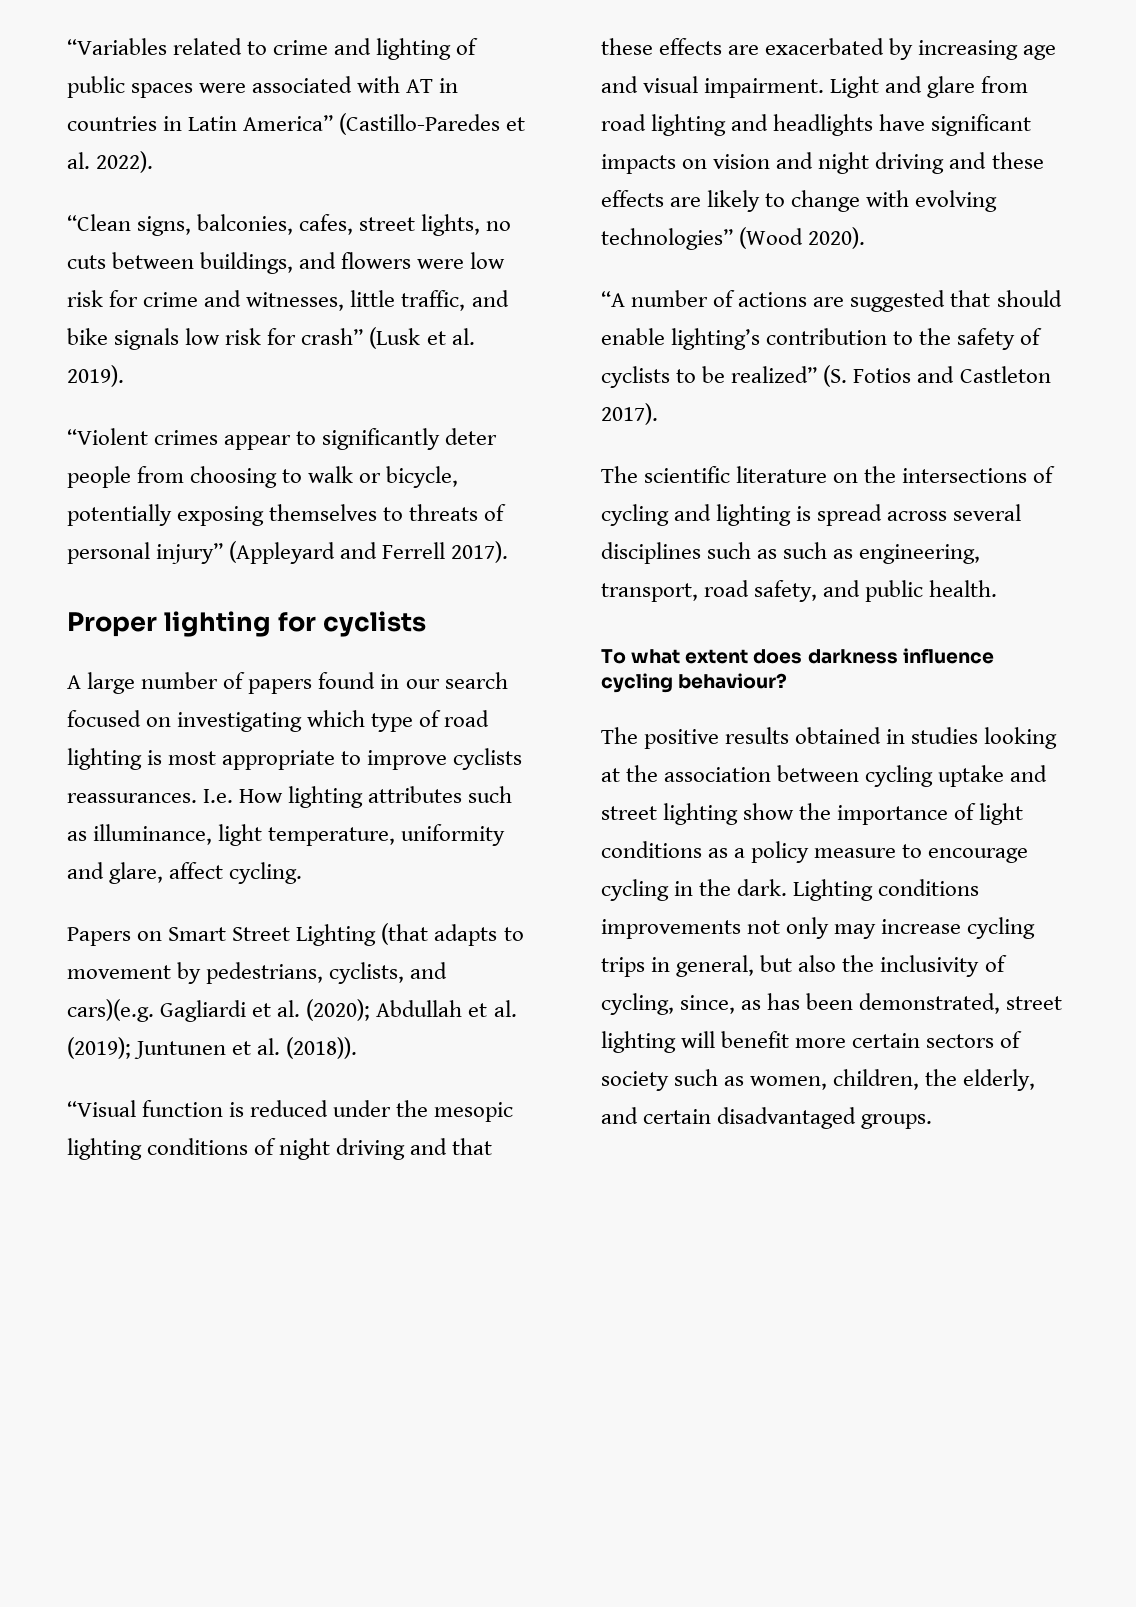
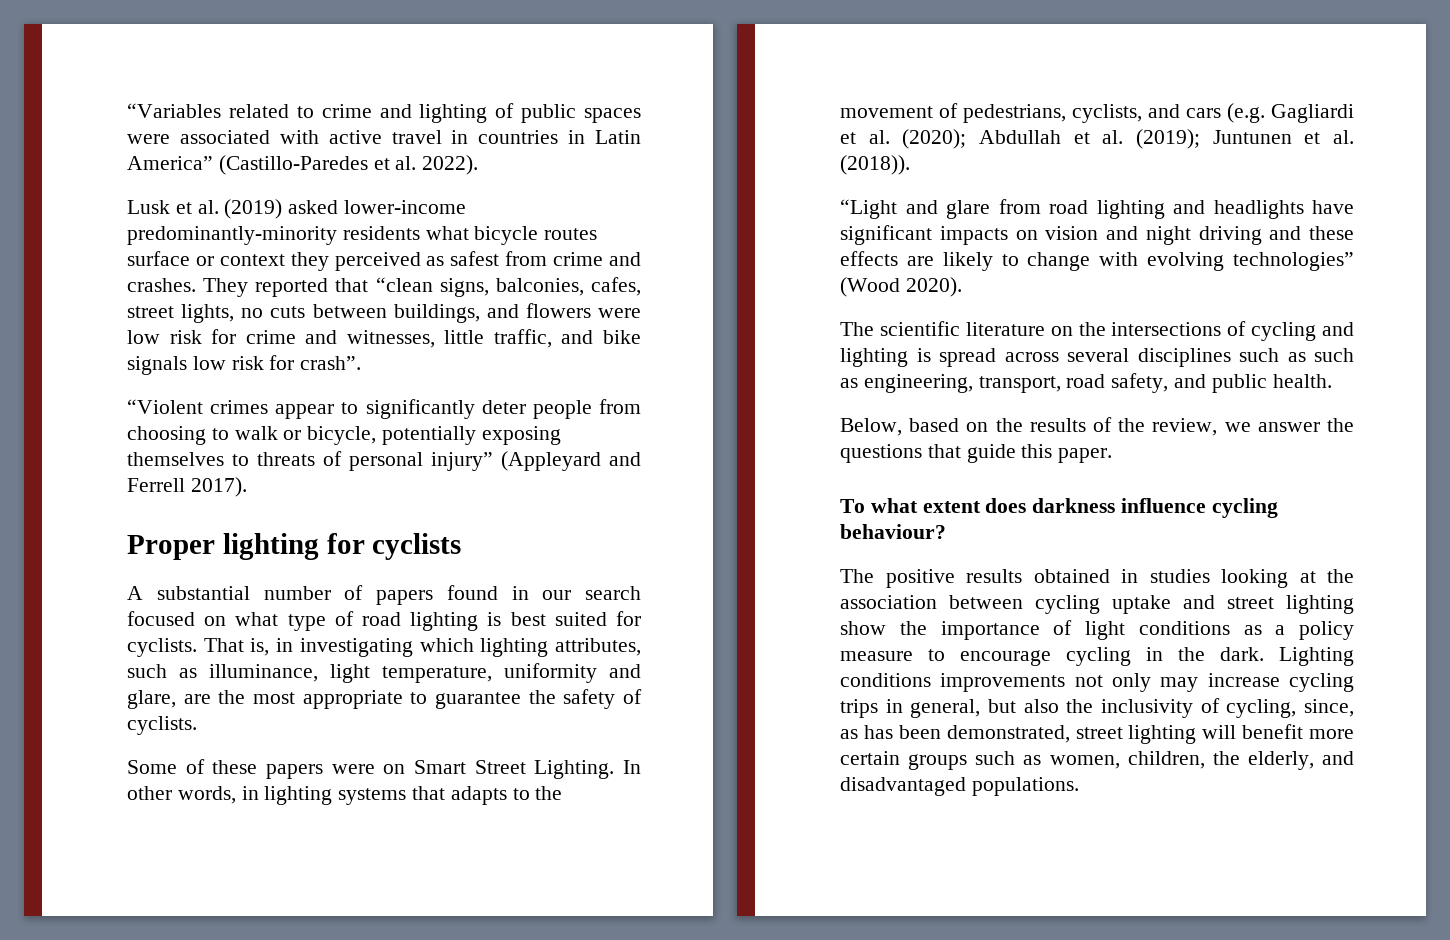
[406,79,434,93] AT -> [328,130,442,144] active travel
[67,214,131,231] “Clean -> [127,199,467,219] [127,226,598,245] [127,251,642,271] [127,277,433,297] Lusk et al. (2019) asked lower-income predominantly-minority residents what bicycle routes surface or context they perceived as safest from crime and crashes. They reported that “clean
[301,327,475,349] [67,365,124,387] crash” (Lusk et al. 2019). -> [300,356,362,370] crash”.
[87,672,136,694] large -> [156,586,250,600] substantial
[177,710,366,732] investigating which -> [235,612,279,626] what
[168,748,523,770] [67,786,463,808] most appropriate to improve cyclists reassurances. I.e. How lighting attributes -> [510,611,641,626] [127,638,641,657] best suited for cyclists. That is, in investigating which lighting attributes,
[169,862,303,884] [67,923,524,946] [67,962,202,984] affect cycling. // Papers on Smart Street Lighting (that adapts to movement by -> [183,689,642,709] [127,716,197,735] [127,759,641,779] [127,786,563,805] [840,103,958,118] are the most appropriate to guarantee the safety of cyclists. // Some of these papers were on Smart Street Lighting. In other words, in lighting systems that adapts to the movement of
[67,999,154,1022] cars)(e.g. -> [1186,103,1265,123] cars (e.g.
[67,1100,514,1122] [67,1138,493,1160] [601,38,1057,60] [601,76,880,98] “Visual function is reduced under the mesopic lighting conditions of night driving and that these effects are exacerbated by increasing age and visual impairment. Light -> [840,199,897,219] “Light
[601,290,1062,312] [601,328,1043,350] [601,365,1051,388] [601,403,658,425] // “A number of actions are suggested that should enable lighting’s contribution to the safety of cyclists to be realized” (S. Fotios and Castleton 2017). -> (962, 287) none
(998, 588) none -> [840,417,1354,436] [840,444,1113,463] // Below, based on the results of the review, we answer the questions that guide this paper.
[926,1031,1023,1048] [601,1071,669,1091] sectors of society -> [908,754,968,770] groups
[643,1107,933,1129] certain disadvantaged groups. -> [840,777,1079,796] disadvantaged populations.

